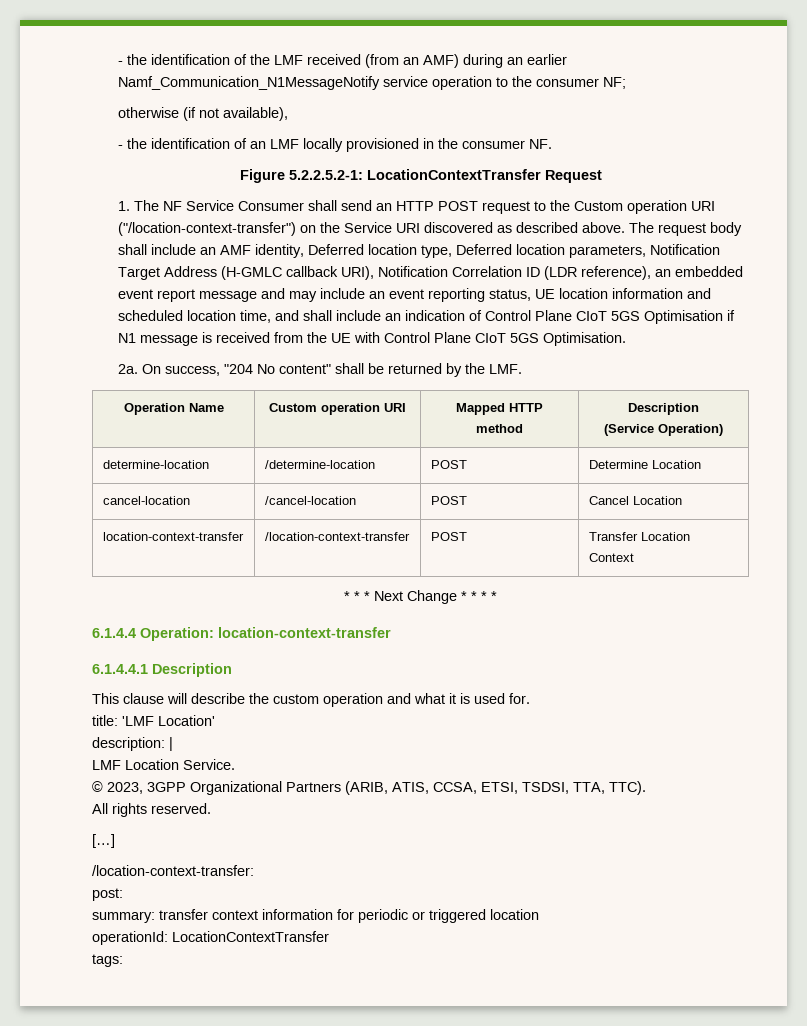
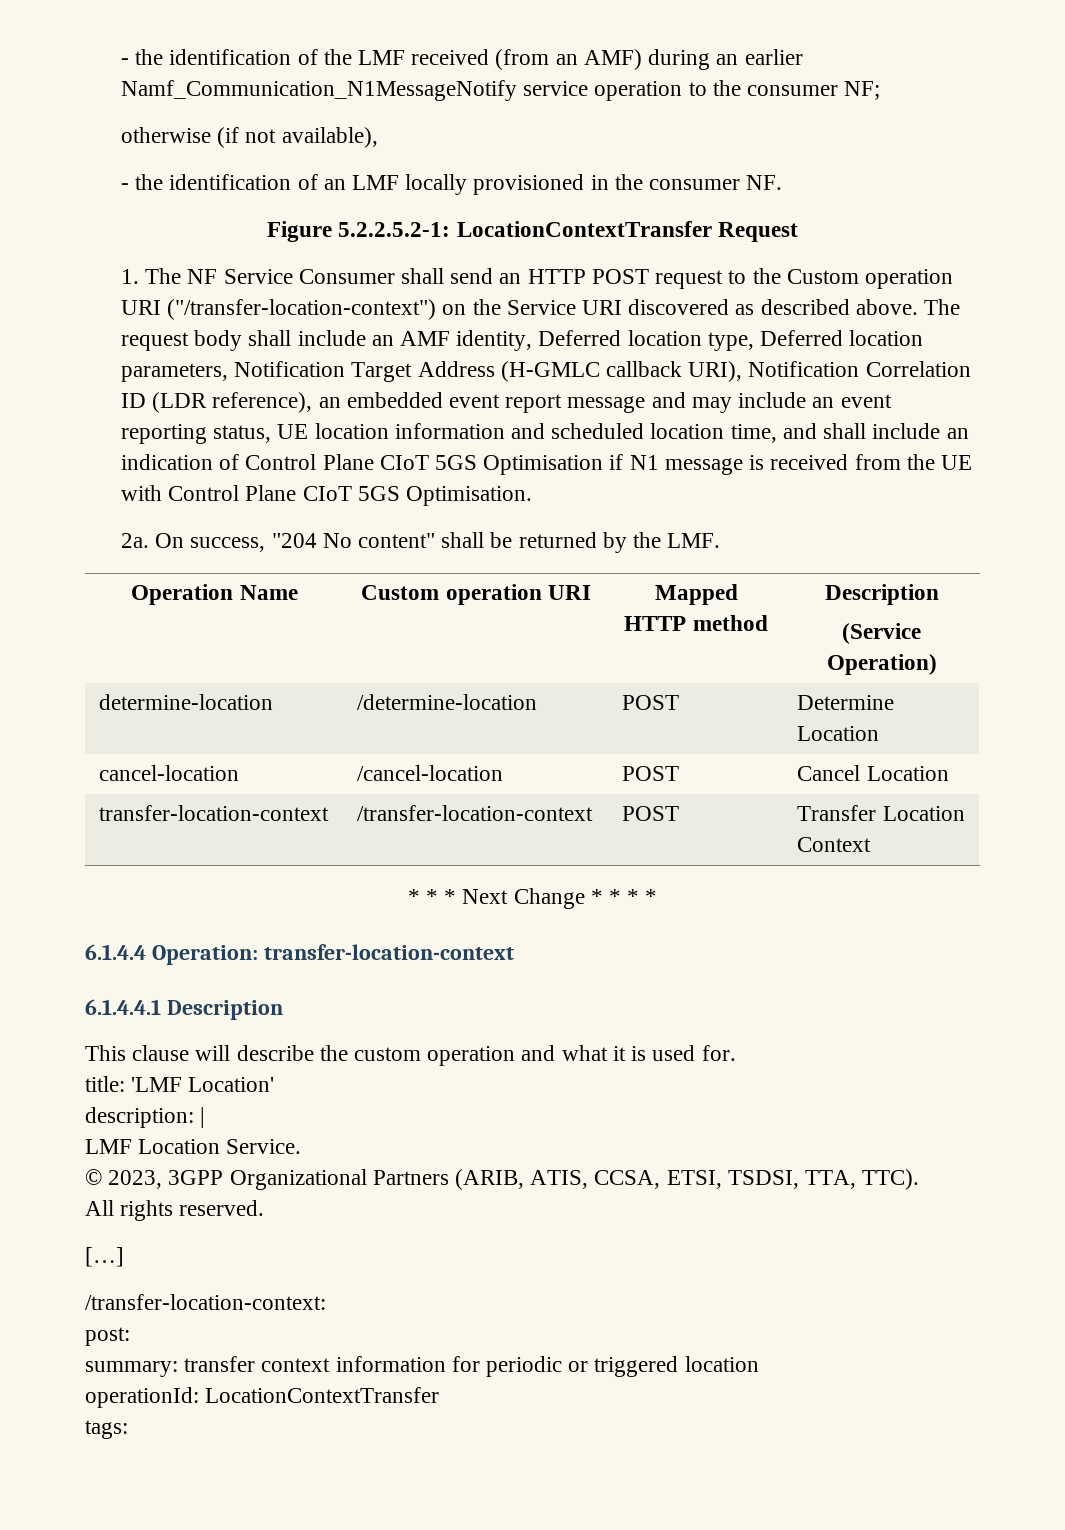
[118,222,297,236] ("/location-context-transfer") -> [167,299,437,320] ("/transfer-location-context")
[102,532,244,541] [264,532,410,541] location-context-transfer | /location-context-transfer -> [99,805,330,821] [357,805,594,821] transfer-location-context | /transfer-location-context
[218,627,391,638] location-context-transfer -> [263,944,514,960] transfer-location-context
[92,865,254,876] /location-context-transfer: -> [85,1294,326,1310] /transfer-location-context:

